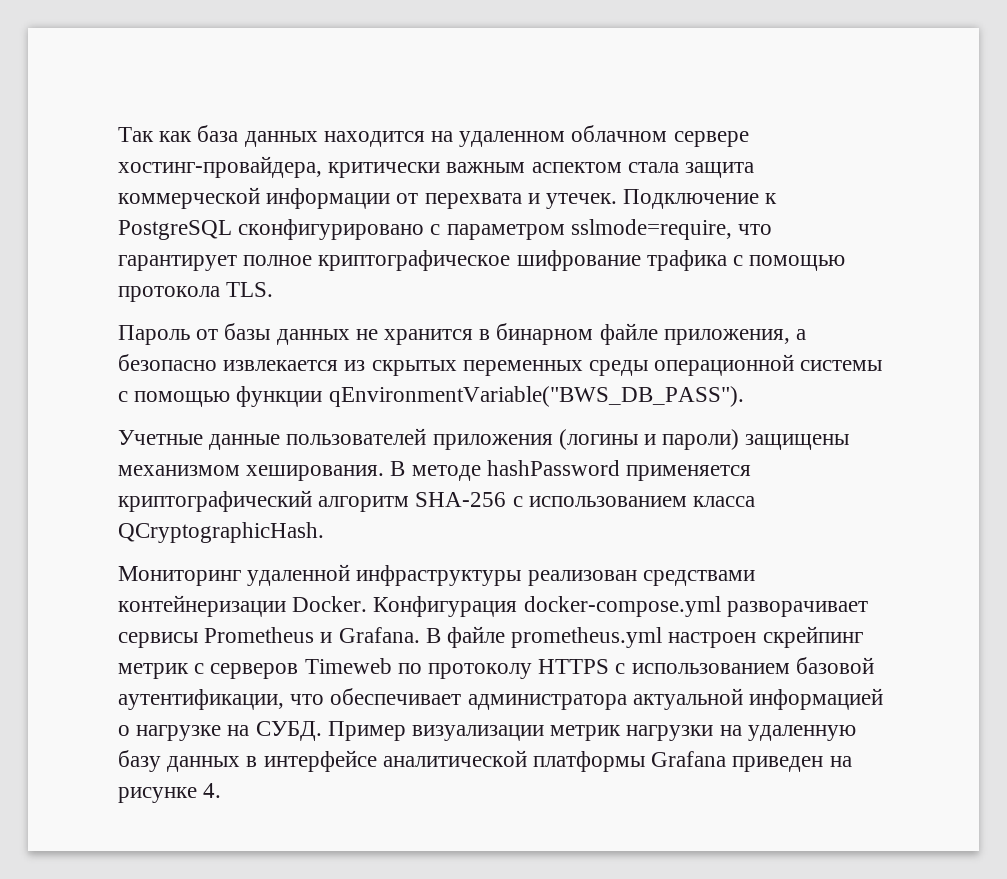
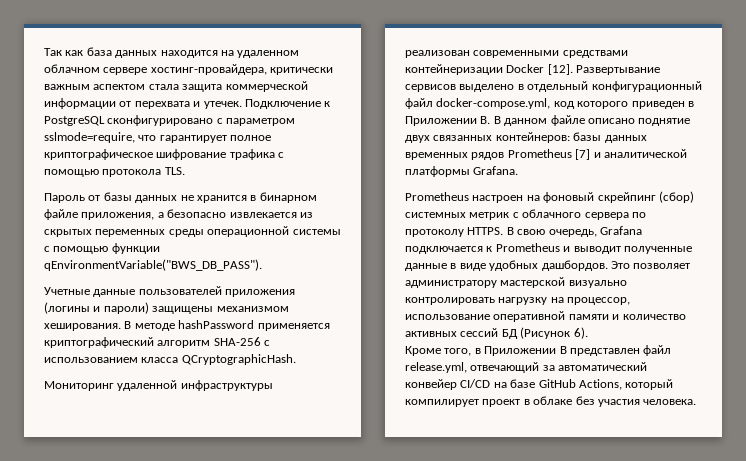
(637, 578) none -> [473,50,560,58] современными
[292,596,868,617] [118,626,863,648] [118,657,874,679] [118,688,884,710] [118,721,856,741] [118,750,852,772] [118,783,222,803] Docker. Конфигурация docker-compose.yml разворачивает сервисы Prometheus и Grafana. В файле prometheus.yml настроен скрейпинг метрик с серверов Timeweb по протоколу HTTPS с использованием базовой аутентификации, что обеспечивает администратора актуальной информацией о нагрузке на СУБД. Пример визуализации метрик нагрузки на удаленную базу данных в интерфейсе аналитической платформы Grafana приведен на рисунке 4. -> [506,64,661,75] [405,81,702,92] [405,98,694,109] [405,115,691,126] [405,132,647,143] [405,149,687,160] [405,166,519,177] [405,191,694,203] [405,209,646,220] [405,226,642,237] [405,243,692,254] [405,260,691,271] [405,277,627,288] [405,297,631,305] [405,311,686,322] [405,327,588,339] [405,345,672,356] [405,362,648,373] [405,379,674,390] [405,396,697,407] Docker [12]. Развертывание сервисов выделено в отдельный конфигурационный файл docker-compose.yml, код которого приведен в Приложении В. В данном файле описано поднятие двух связанных контейнеров: базы данных временных рядов Prometheus [7] и аналитической платформы Grafana. // Prometheus настроен на фоновый скрейпинг (сбор) системных метрик с облачного сервера по протоколу HTTPS. В свою очередь, Grafana подключается к Prometheus и выводит полученные данные в виде удобных дашбордов. Это позволяет администратору мастерской визуально контролировать нагрузку на процессор, использование оперативной памяти и количество активных сессий БД (Рисунок 6). // Кроме того, в Приложении В представлен файл release.yml, отвечающий за автоматический конвейер CI/CD на базе GitHub Actions, который компилирует проект в облаке без участия человека.

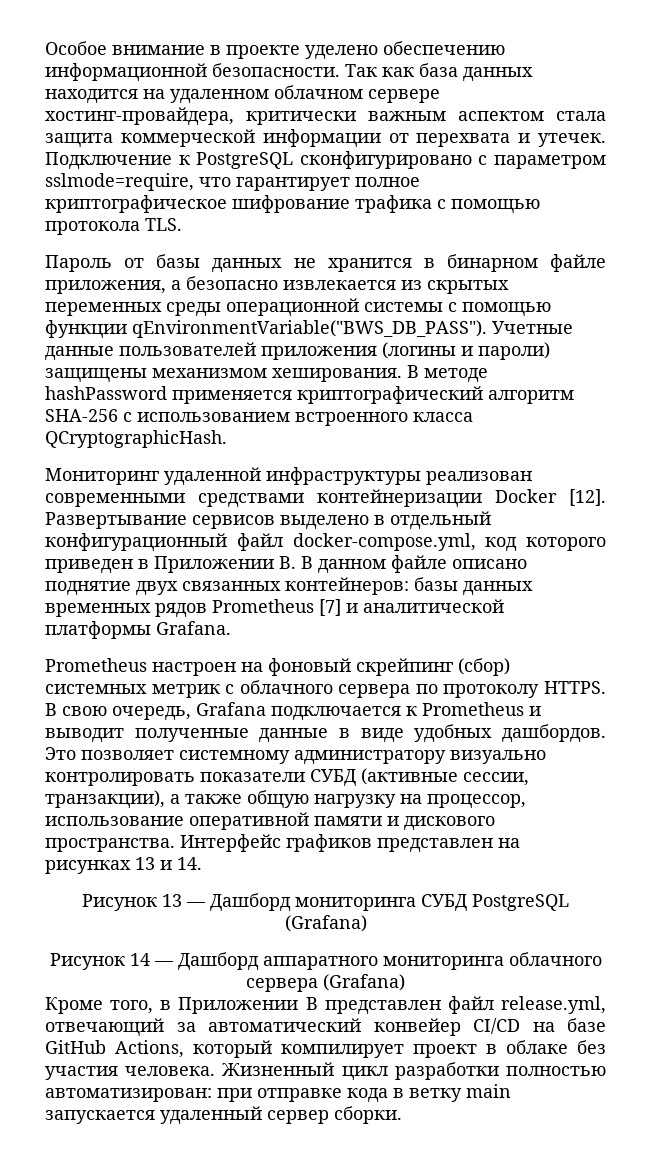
(44, 52) none -> [45,41,505,60] [45,63,340,82] Особое внимание в проекте уделено обеспечению информационной безопасности.
(262, 265) // -> (487, 329) none
(138, 360) none -> [295,412,408,426] встроенного
[405,277,627,288] [405,297,495,305] администратору мастерской визуально контролировать -> [179,750,546,765] [45,768,529,787] [45,790,309,809] системному администратору визуально контролировать показатели СУБД (активные сессии, транзакции), а также общую
[622,314,686,320] [405,327,588,339] количество активных сессий БД (Рисунок 6). -> [404,816,495,831] [45,834,520,853] [45,857,202,874] [82,893,569,912] [284,915,367,932] [49,952,602,971] [246,974,405,992] дискового пространства. Интерфейс графиков представлен на рисунках 13 и 14. // Рисунок 13 — Дашборд мониторинга СУБД PostgreSQL (Grafana) // Рисунок 14 — Дашборд аппаратного мониторинга облачного сервера (Grafana)
(697, 402) none -> [222,1062,606,1081] [45,1084,511,1103] [45,1106,402,1125] Жизненный цикл разработки полностью автоматизирован: при отправке кода в ветку main запускается удаленный сервер сборки.

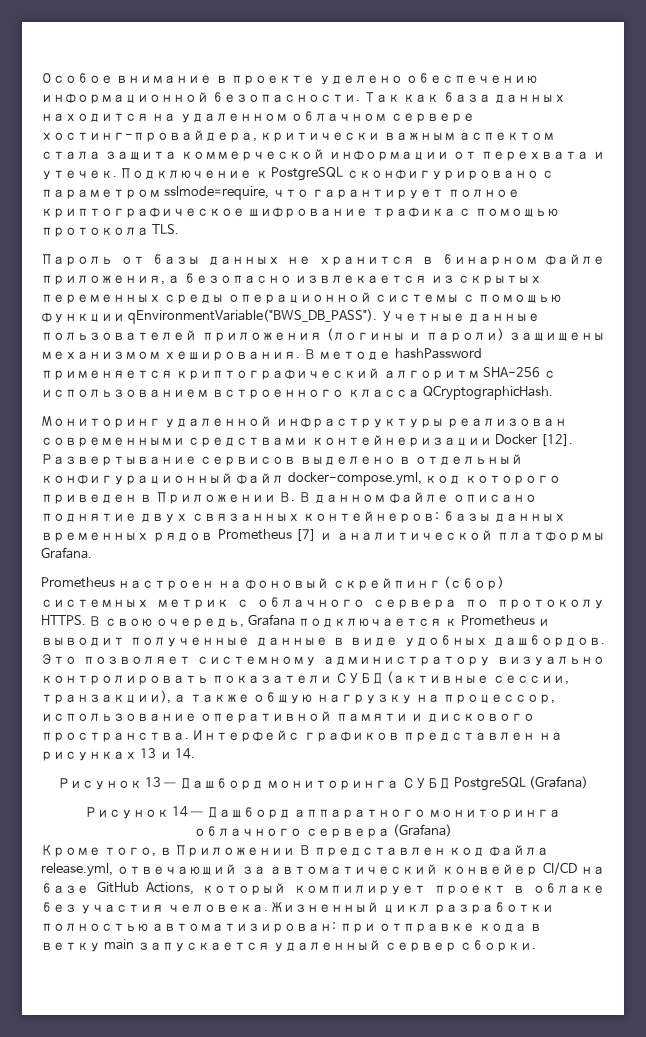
[447,996,494,1014] файл -> [449,845,549,856] код файла

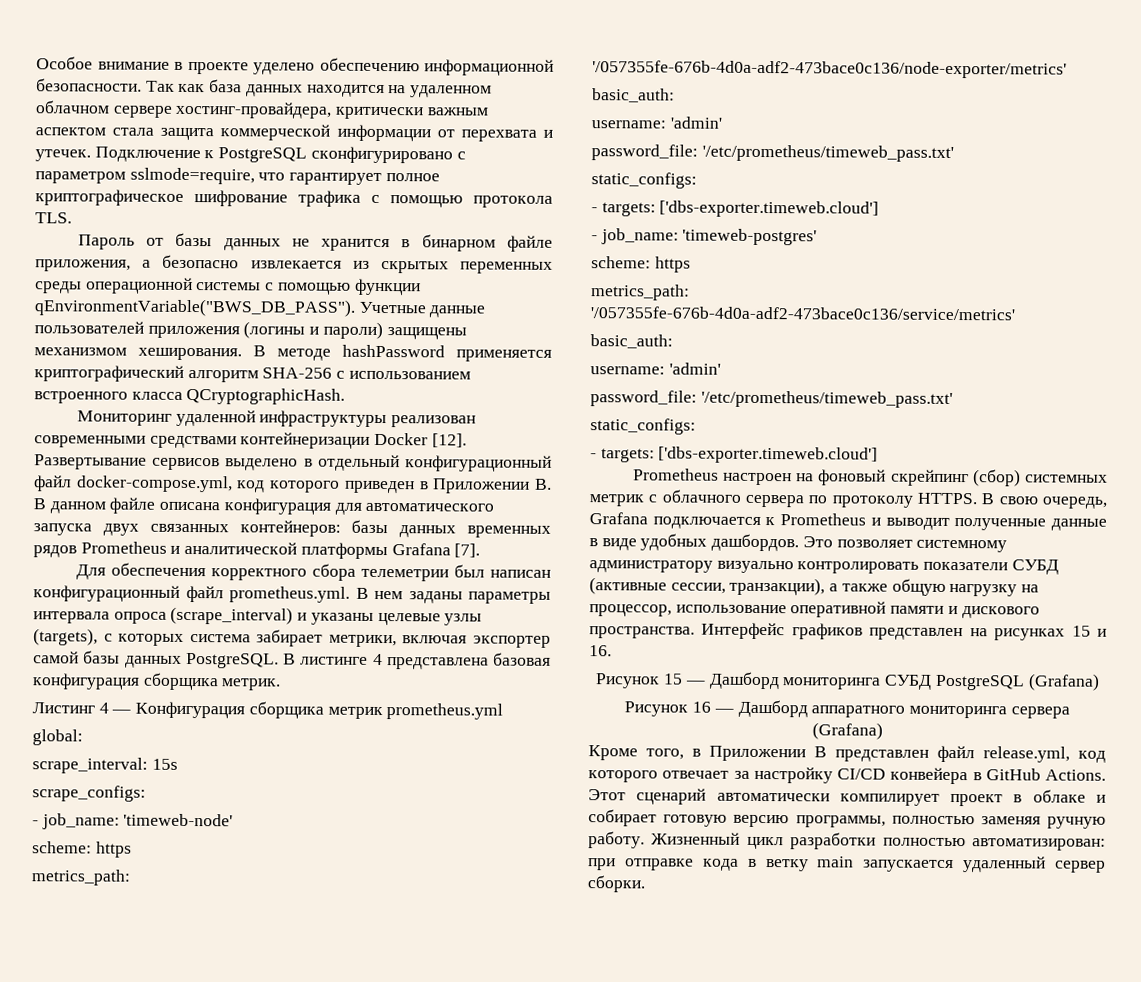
[452,494,537,502] [41,513,137,522] описано поднятие -> [159,498,495,515] [33,523,92,536] описана конфигурация для автоматического запуска
[296,529,316,541] [7] -> (167, 547) none
[41,547,92,559] Grafana. -> [391,543,481,558] [75,562,551,582] [33,585,551,604] [33,606,483,626] [33,628,551,648] [33,650,551,670] [32,672,282,691] [32,701,504,720] [32,729,83,746] [32,757,178,774] [32,785,146,802] [32,813,234,830] [32,841,132,858] [31,869,131,886] [592,60,1067,79] [592,88,675,103] [591,116,722,129] [591,144,954,163] [591,172,697,189] [591,200,880,218] [591,228,818,246] [591,256,691,273] [590,284,690,301] [590,306,1015,321] [590,334,673,349] [590,362,721,375] [590,390,953,408] [590,418,696,435] [590,446,879,464] Grafana [7]. // Для обеспечения корректного сбора телеметрии был написан конфигурационный файл prometheus.yml. В нем заданы параметры интервала опроса (scrape_interval) и указаны целевые узлы (targets), с которых система забирает метрики, включая экспортер самой базы данных PostgreSQL. В листинге 4 представлена базовая конфигурация сборщика метрик. // Листинг 4 — Конфигурация сборщика метрик prometheus.yml // global: // scrape_interval: 15s // scrape_configs: // - job_name: 'timeweb-node' // scheme: https // metrics_path: '/057355fe-676b-4d0a-adf2-473bace0c136/node-exporter/metrics' // basic_auth: // username: 'admin' // password_file: '/etc/prometheus/timeweb_pass.txt' // static_configs: // - targets: ['dbs-exporter.timeweb.cloud'] // - job_name: 'timeweb-postgres' // scheme: https // metrics_path: '/057355fe-676b-4d0a-adf2-473bace0c136/service/metrics' // basic_auth: // username: 'admin' // password_file: '/etc/prometheus/timeweb_pass.txt' // static_configs: // - targets: ['dbs-exporter.timeweb.cloud']
[140,748,196,759] [57,777,162,790] 13 и 14. // Рисунок 13 -> [1071,625,1107,637] [589,645,612,657] [595,673,684,689] 15 и 16. // Рисунок 15
[171,806,188,817] 14 -> [692,701,712,713] 16
[194,826,303,837] облачного -> (1007, 712) none
[449,845,549,856] [41,862,605,877] [41,881,605,895] [41,902,268,914] код файла release.yml, отвечающий за автоматический конвейер CI/CD на базе GitHub Actions, который компилирует проект в облаке без участия человека. -> [937,745,1106,763] [588,766,1106,785] [588,788,1106,807] [588,809,1106,829] [588,831,645,849] файл release.yml, код которого отвечает за настройку CI/CD конвейера в GitHub Actions. Этот сценарий автоматически компилирует проект в облаке и собирает готовую версию программы, полностью заменяя ручную работу.

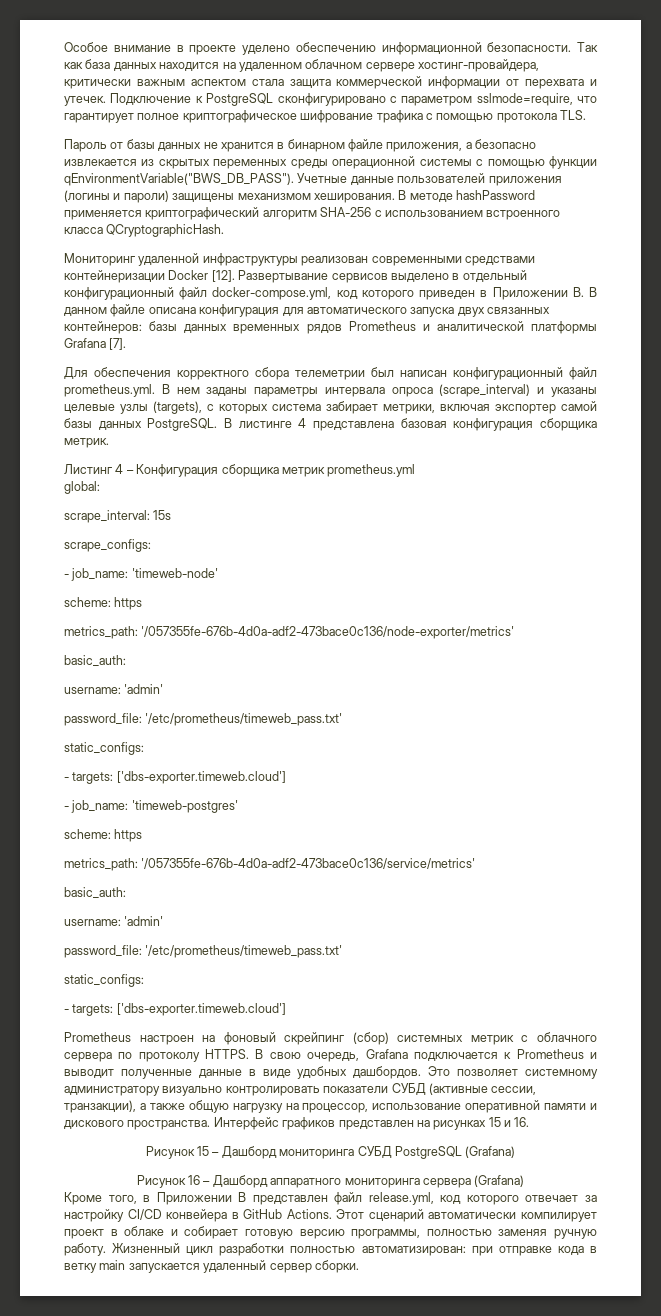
[111,709,132,714] — -> [126,470,134,474] –
[684,680,706,685] — -> [212,1152,220,1156] –
[713,708,734,713] — -> [203,1181,211,1185] –

